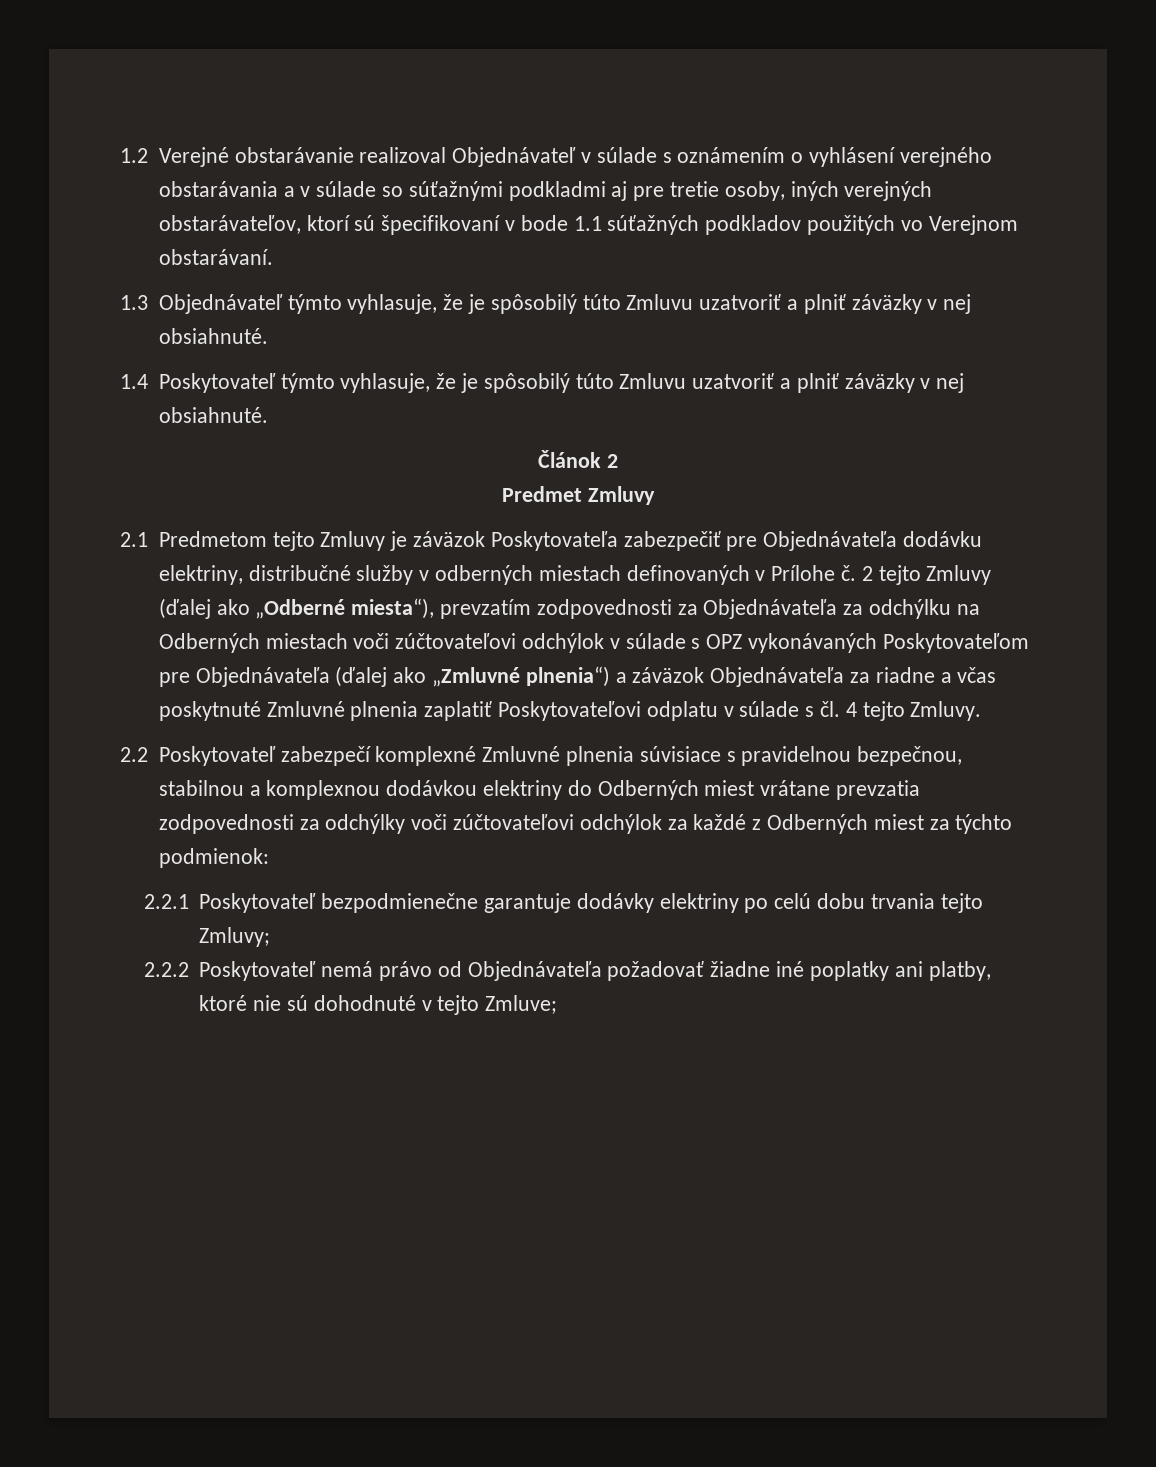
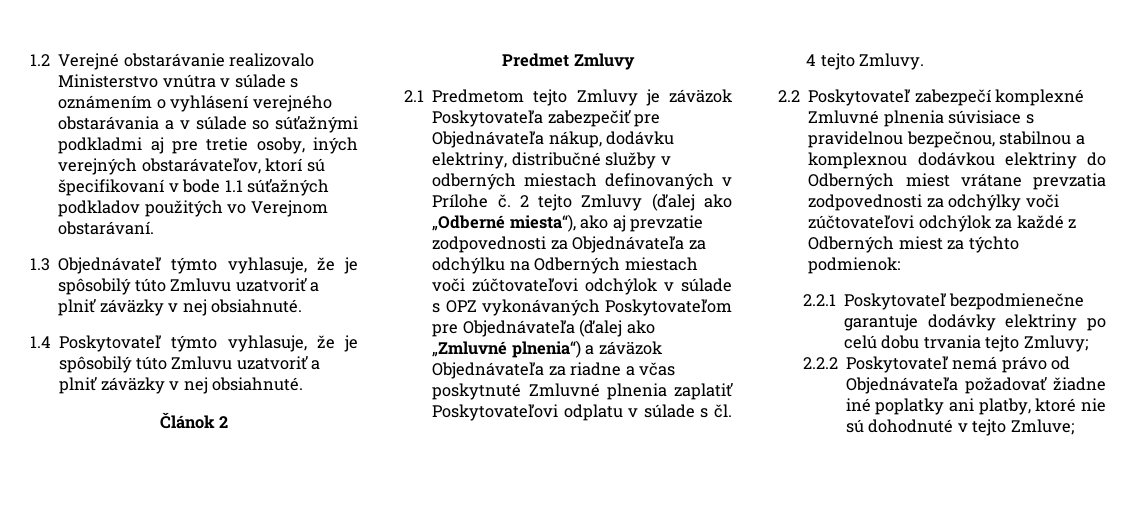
[359,147,577,167] realizoval Objednávateľ -> [229,53,315,67] [58,74,216,88] realizovalo Ministerstvo vnútra
(898, 541) none -> [548,131,602,148] nákup,
[439,599,531,619] prevzatím -> [580,215,704,232] ako aj prevzatie

